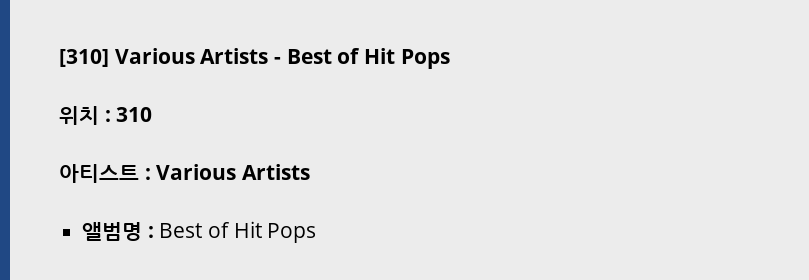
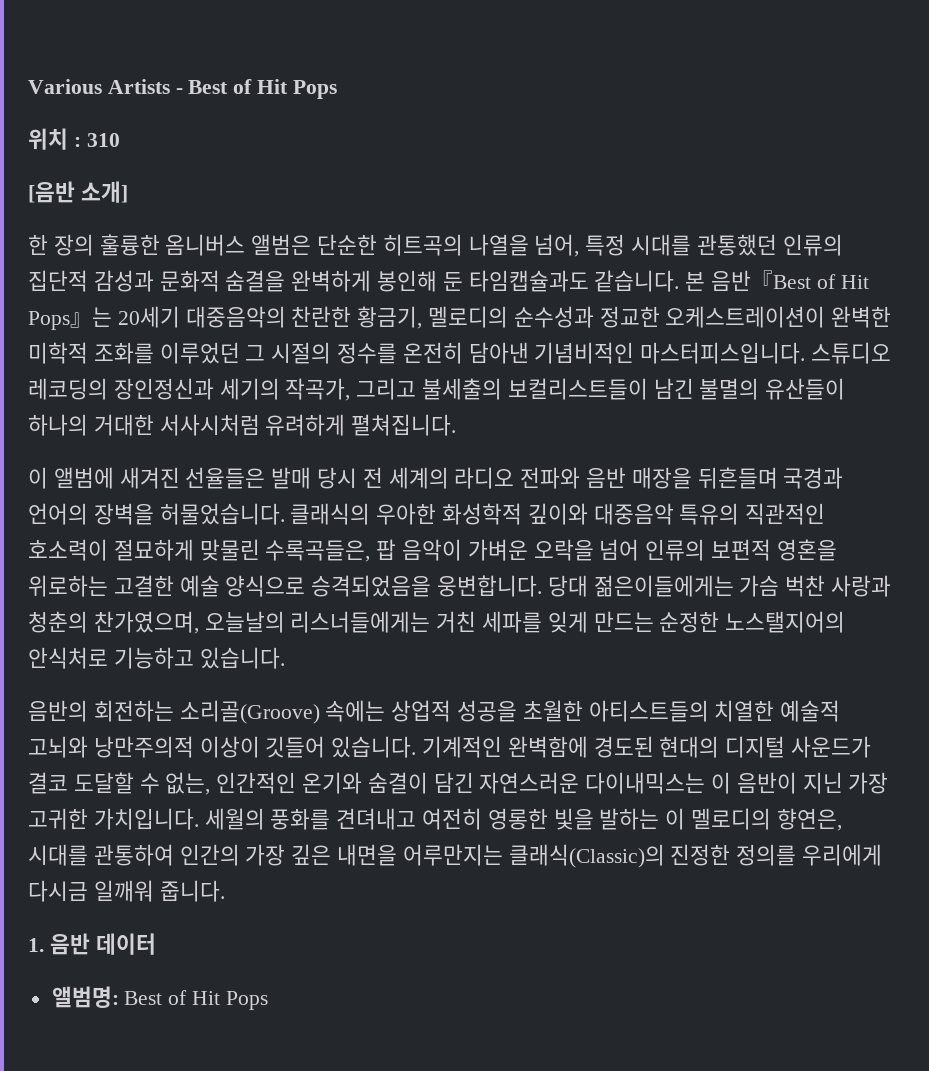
[59,49,109,67] [310] -> (28, 86) none
[59,164,311,183] [82,222,154,241] 아티스트 : Various Artists // 앨범명 : -> [28,181,128,203] [28,234,843,257] [28,270,869,292] [28,306,892,330] [28,342,892,364] [28,378,846,401] [28,414,457,436] [28,467,844,489] [28,503,826,525] [28,539,837,562] [28,575,892,597] [28,611,846,634] [28,647,285,669] [28,700,841,724] [28,736,872,758] [28,772,889,795] [28,808,842,831] [28,844,883,868] [28,880,225,902] [28,933,156,955] [51,986,119,1008] [음반 소개] // 한 장의 훌륭한 옴니버스 앨범은 단순한 히트곡의 나열을 넘어, 특정 시대를 관통했던 인류의 집단적 감성과 문화적 숨결을 완벽하게 봉인해 둔 타임캡슐과도 같습니다. 본 음반『Best of Hit Pops』는 20세기 대중음악의 찬란한 황금기, 멜로디의 순수성과 정교한 오케스트레이션이 완벽한 미학적 조화를 이루었던 그 시절의 정수를 온전히 담아낸 기념비적인 마스터피스입니다. 스튜디오 레코딩의 장인정신과 세기의 작곡가, 그리고 불세출의 보컬리스트들이 남긴 불멸의 유산들이 하나의 거대한 서사시처럼 유려하게 펼쳐집니다. // 이 앨범에 새겨진 선율들은 발매 당시 전 세계의 라디오 전파와 음반 매장을 뒤흔들며 국경과 언어의 장벽을 허물었습니다. 클래식의 우아한 화성학적 깊이와 대중음악 특유의 직관적인 호소력이 절묘하게 맞물린 수록곡들은, 팝 음악이 가벼운 오락을 넘어 인류의 보편적 영혼을 위로하는 고결한 예술 양식으로 승격되었음을 웅변합니다. 당대 젊은이들에게는 가슴 벅찬 사랑과 청춘의 찬가였으며, 오늘날의 리스너들에게는 거친 세파를 잊게 만드는 순정한 노스탤지어의 안식처로 기능하고 있습니다. // 음반의 회전하는 소리골(Groove) 속에는 상업적 성공을 초월한 아티스트들의 치열한 예술적 고뇌와 낭만주의적 이상이 깃들어 있습니다. 기계적인 완벽함에 경도된 현대의 디지털 사운드가 결코 도달할 수 없는, 인간적인 온기와 숨결이 담긴 자연스러운 다이내믹스는 이 음반이 지닌 가장 고귀한 가치입니다. 세월의 풍화를 견뎌내고 여전히 영롱한 빛을 발하는 이 멜로디의 향연은, 시대를 관통하여 인간의 가장 깊은 내면을 어루만지는 클래식(Classic)의 진정한 정의를 우리에게 다시금 일깨워 줍니다. // 1. 음반 데이터 // 앨범명:

